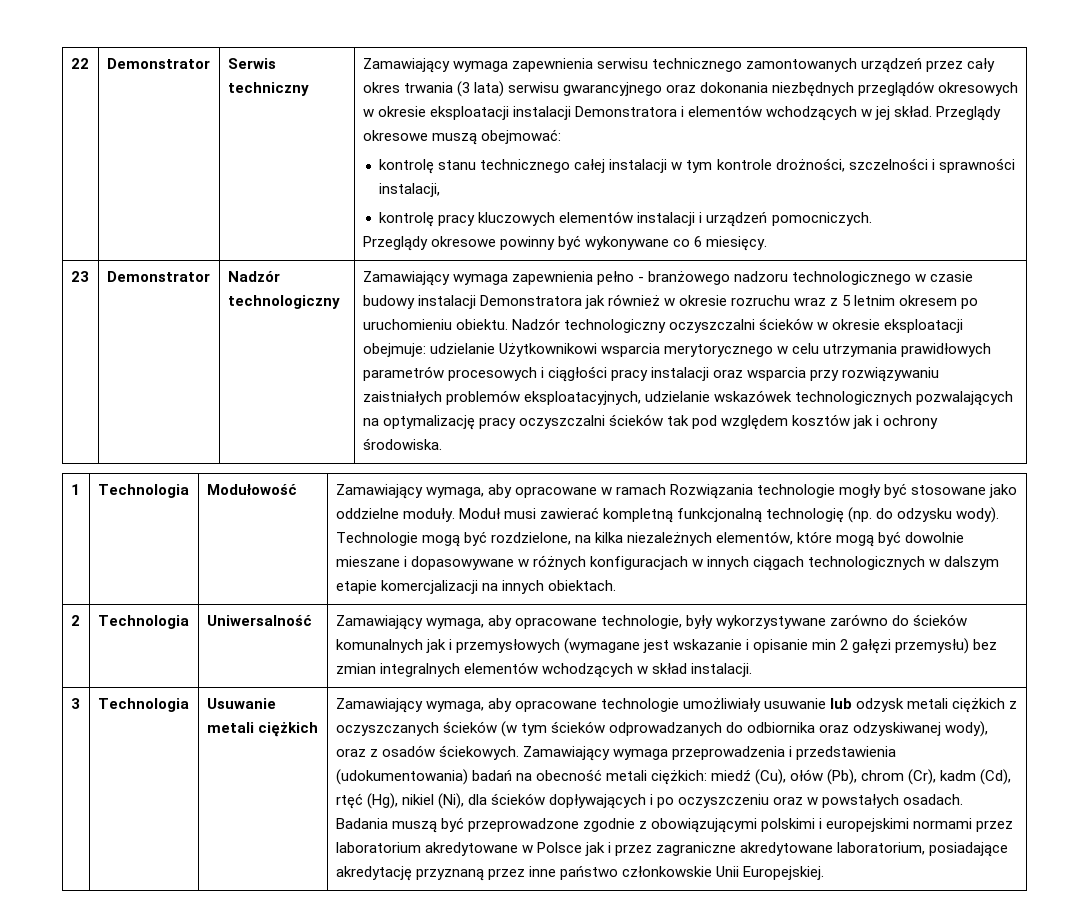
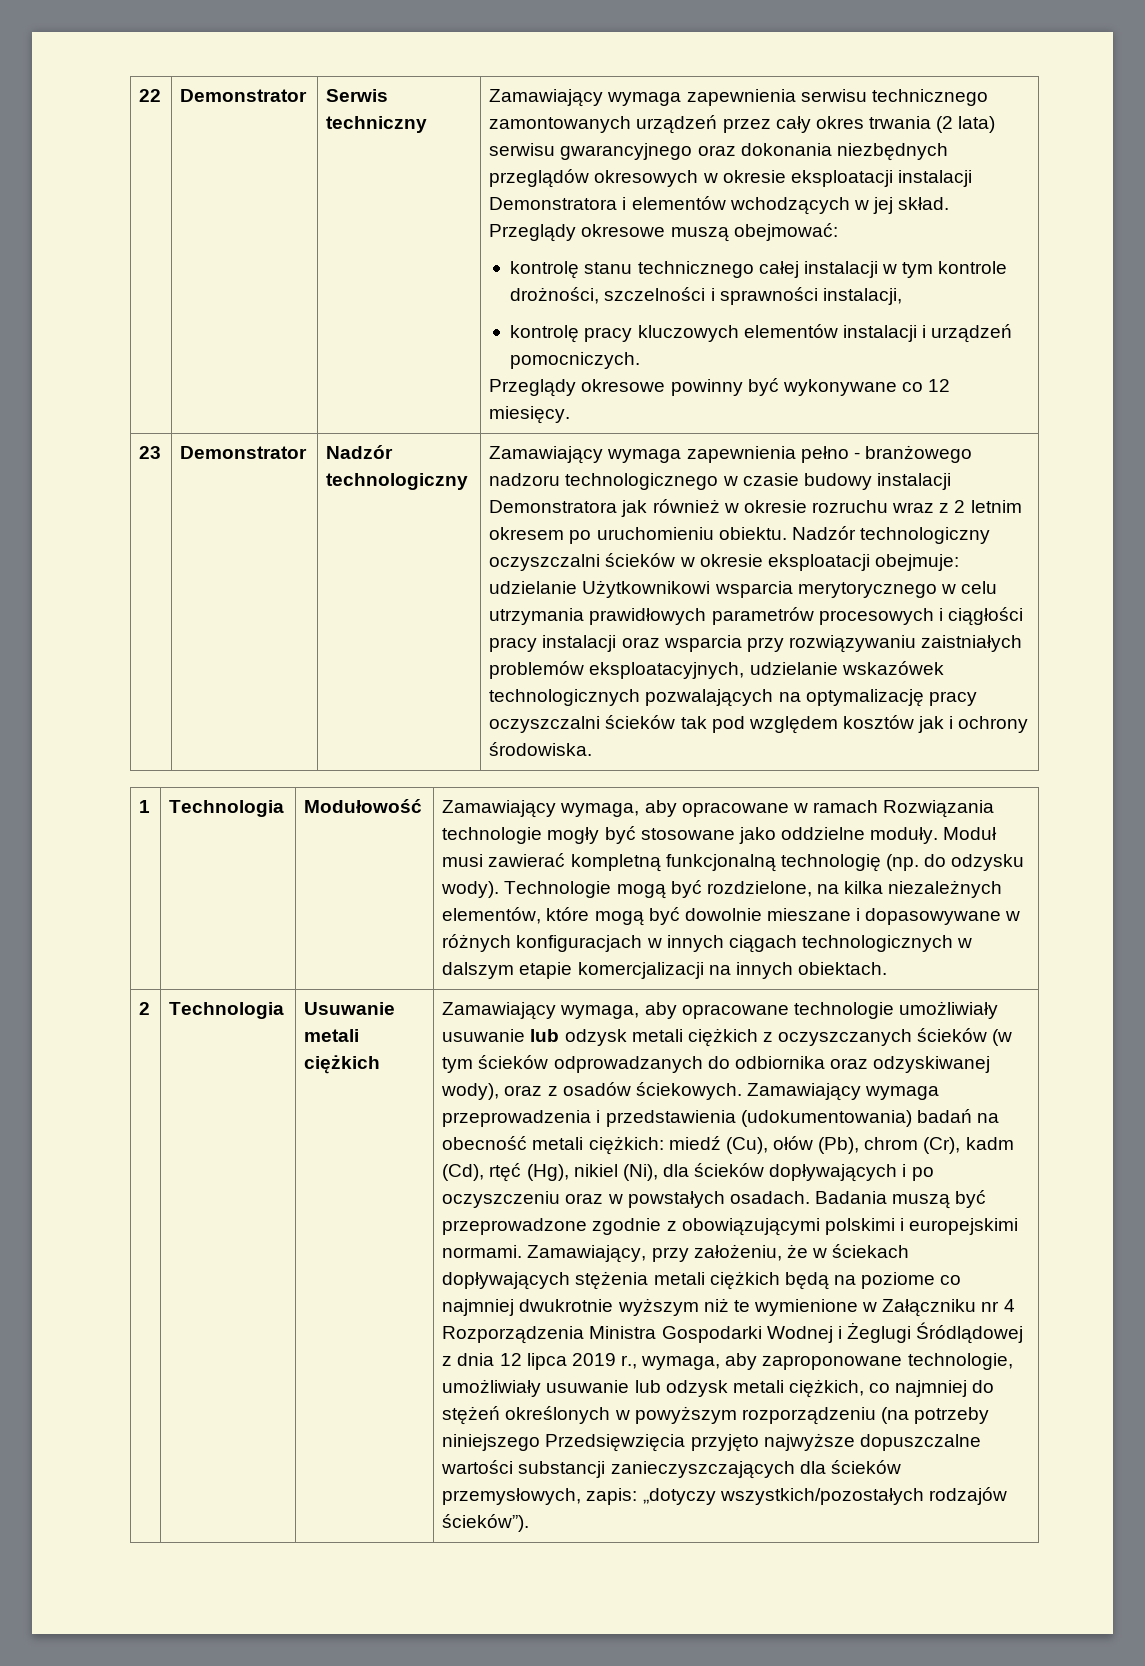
[456,81,470,97] (3 -> [936,116,954,133] (2
[693,236,702,247] 6 -> [928,379,951,392] 12
[842,295,852,306] 5 -> [954,500,966,513] 2
[206,615,312,626] [335,614,968,630] [335,638,998,654] [335,662,752,678] [70,698,80,709] [97,698,189,712] | Uniwersalność | Zamawiający wymaga, aby opracowane technologie, były wykorzystywane zarówno do ścieków komunalnych jak i przemysłowych (wymagane jest wskazanie i opisanie min 2 gałęzi przemysłu) bez zmian integralnych elementów wchodzących w skład instalacji. // 3 | Technologia -> (285, 1010) none
[913,818,1014,832] [335,842,1009,857] [335,866,825,881] normami przez laboratorium akredytowane w Polsce jak i przez zagraniczne akredytowane laboratorium, posiadające akredytację przyznaną przez inne państwo członkowskie Unii Europejskiej. -> [442,1244,910,1263] [442,1271,962,1290] [442,1298,1015,1317] [442,1322,1024,1344] [442,1353,1013,1370] [442,1379,995,1398] [442,1406,990,1425] [442,1433,981,1452] [441,1460,901,1479] [442,1487,1007,1505] [442,1514,530,1532] normami. Zamawiający, przy założeniu, że w ściekach dopływających stężenia metali ciężkich będą na poziome co najmniej dwukrotnie wyższym niż te wymienione w Załączniku nr 4 Rozporządzenia Ministra Gospodarki Wodnej i Żeglugi Śródlądowej z dnia 12 lipca 2019 r., wymaga, aby zaproponowane technologie, umożliwiały usuwanie lub odzysk metali ciężkich, co najmniej do stężeń określonych w powyższym rozporządzeniu (na potrzeby niniejszego Przedsięwzięcia przyjęto najwyższe dopuszczalne wartości substancji zanieczyszczających dla ścieków przemysłowych, zapis: „dotyczy wszystkich/pozostałych rodzajów ścieków”).

